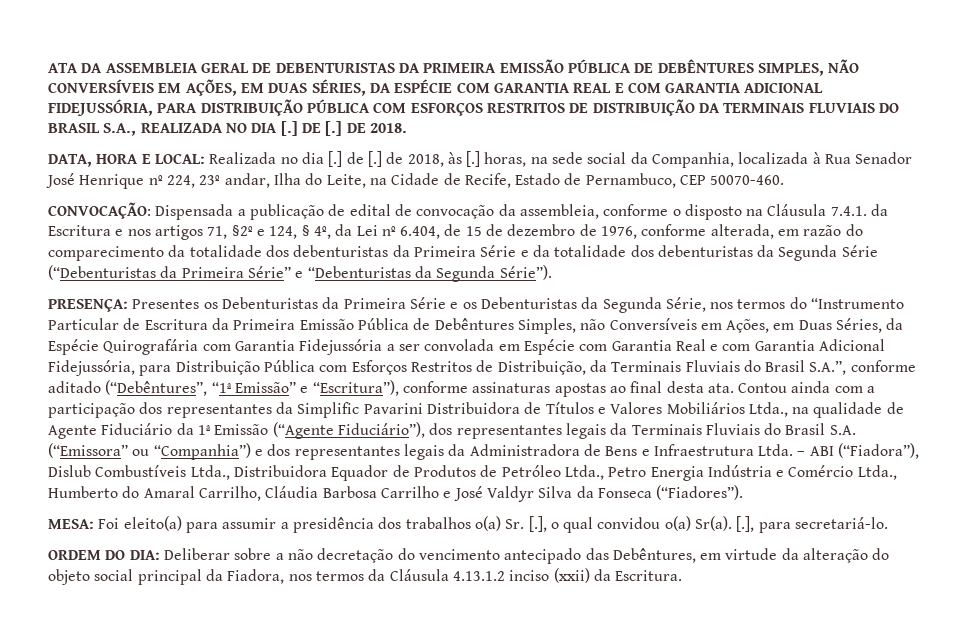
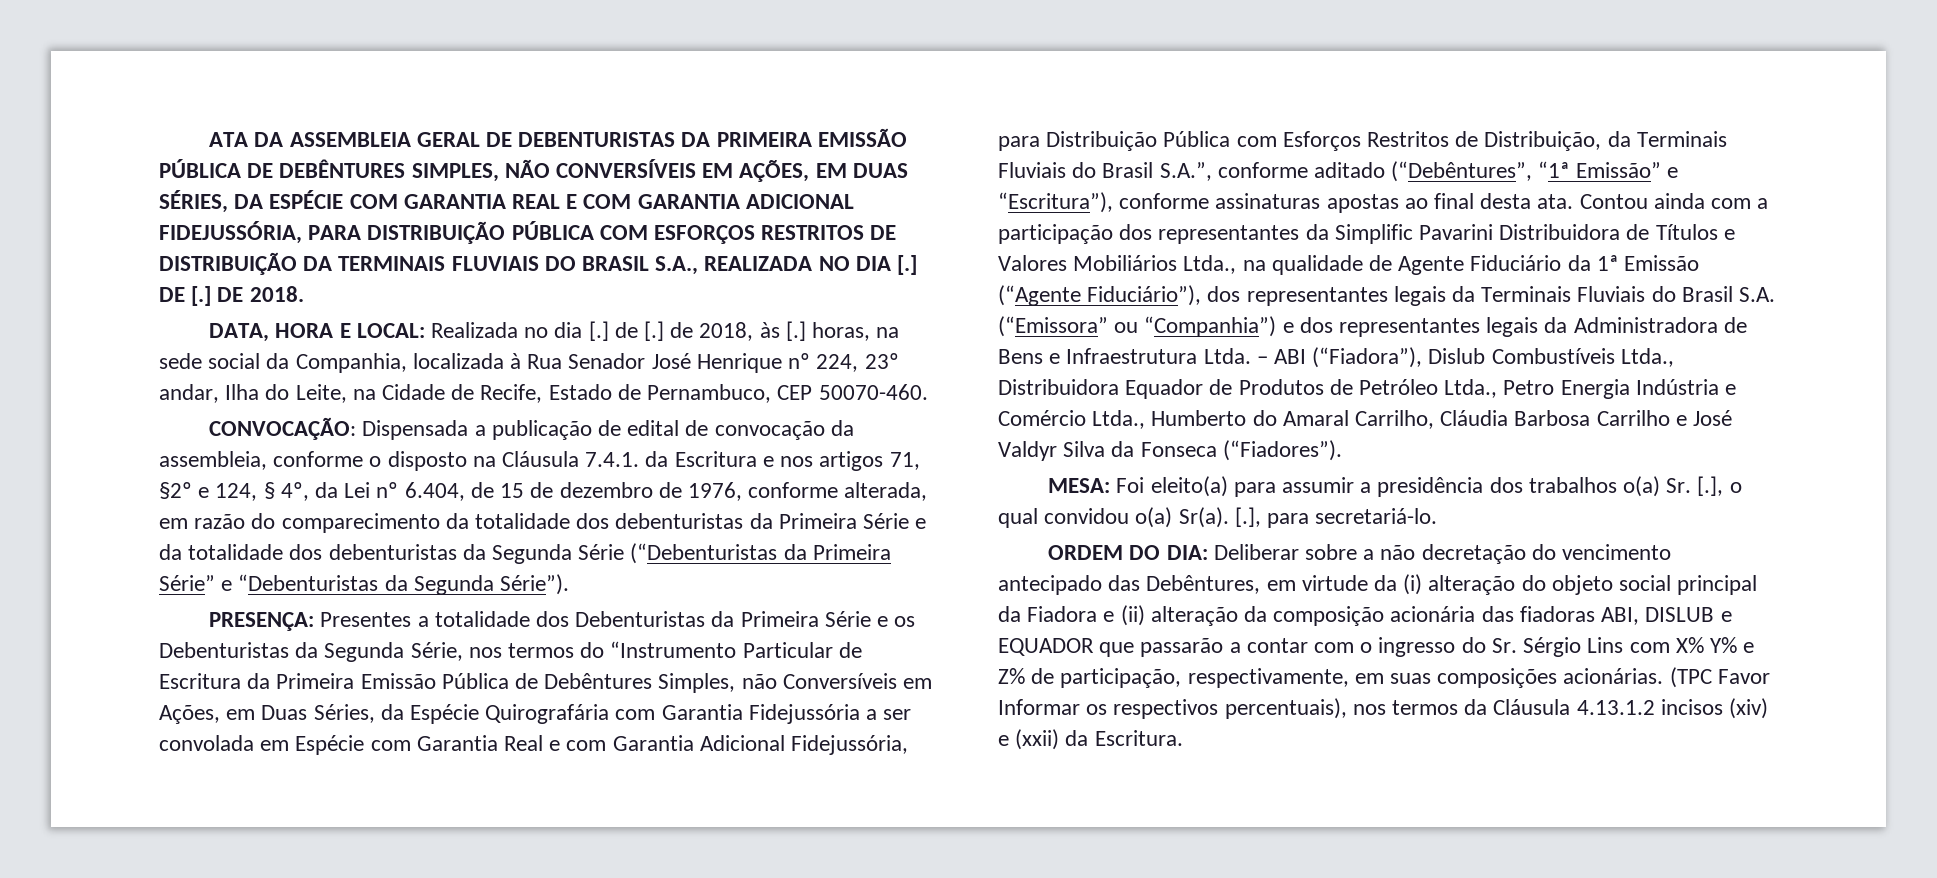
[203,302,218,309] os -> [417,611,569,627] a totalidade dos
(799, 554) none -> [1403,574,1423,595] (i)
[227,569,285,584] Fiadora, -> [1027,605,1732,626] [998,637,1755,657] [998,667,1770,688] [998,698,1347,719] Fiadora e (ii) alteração da composição acionária das fiadoras ABI, DISLUB e EQUADOR que passarão a contar com o ingresso do Sr. Sérgio Lins com X% Y% e Z% de participação, respectivamente, em suas composições acionárias. (TPC Favor Informar os respectivos percentuais),
[509,570,550,581] inciso -> [1660,698,1769,719] [998,735,1009,746] incisos (xiv) e

